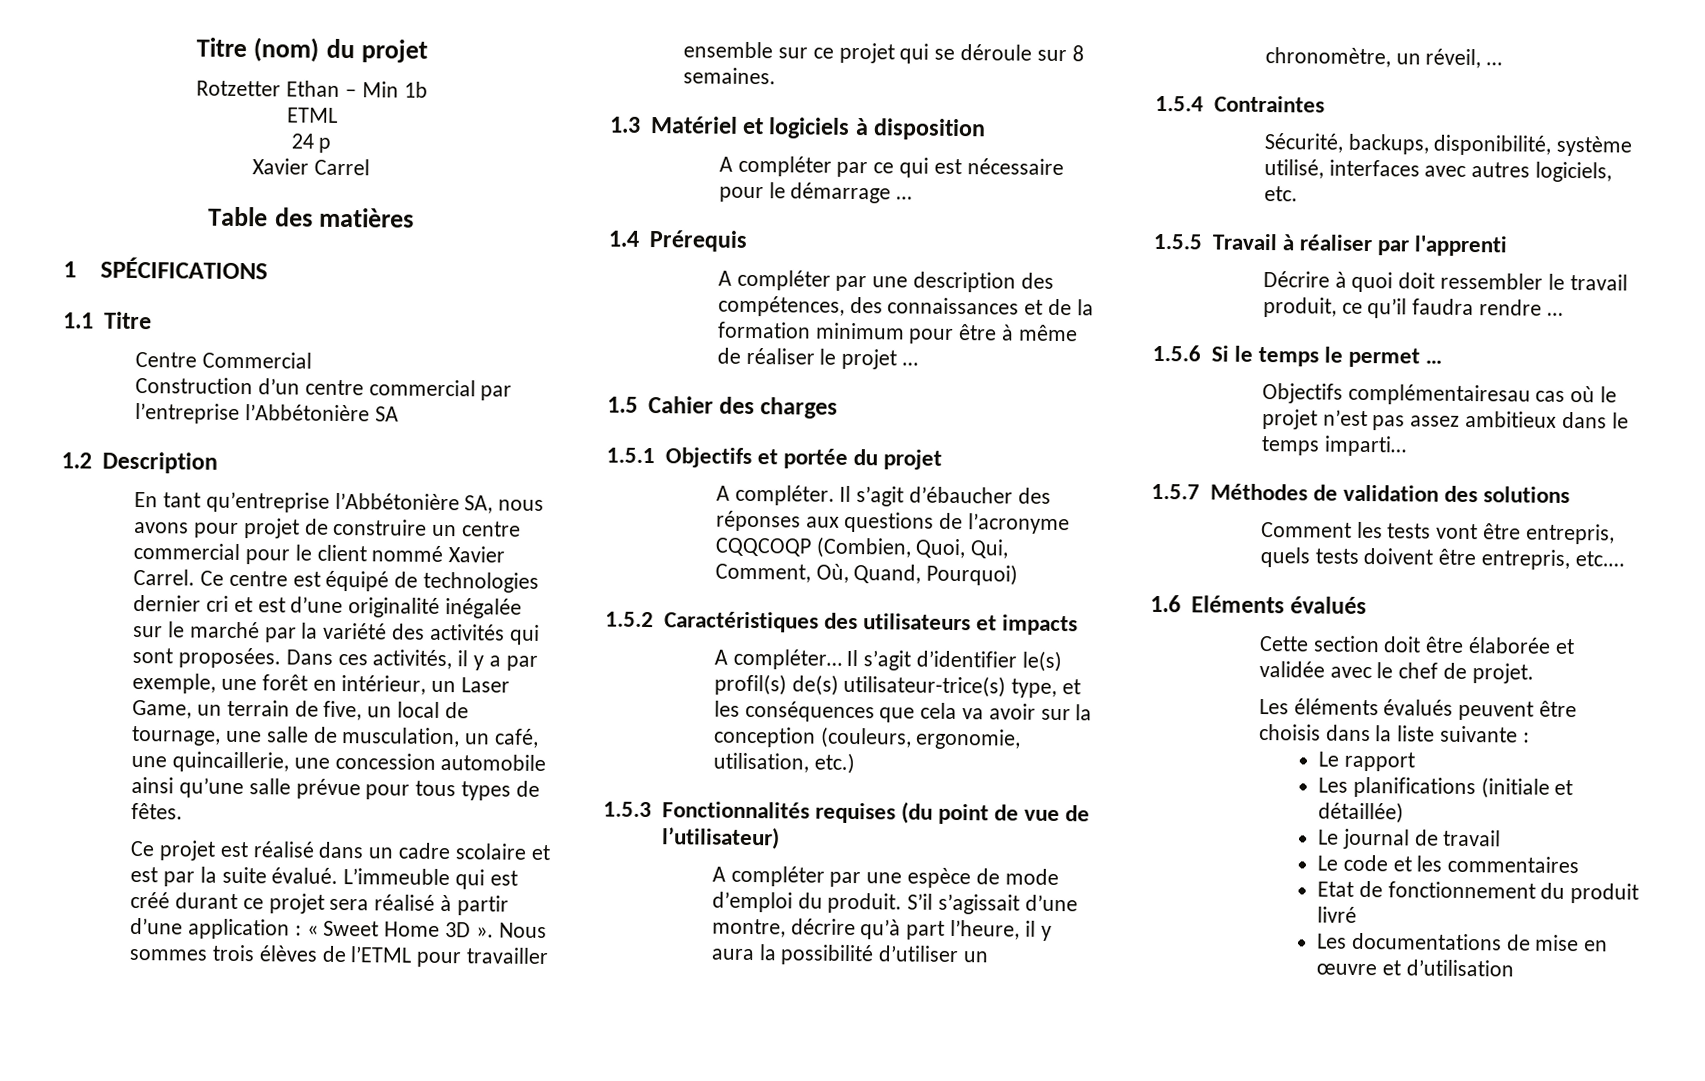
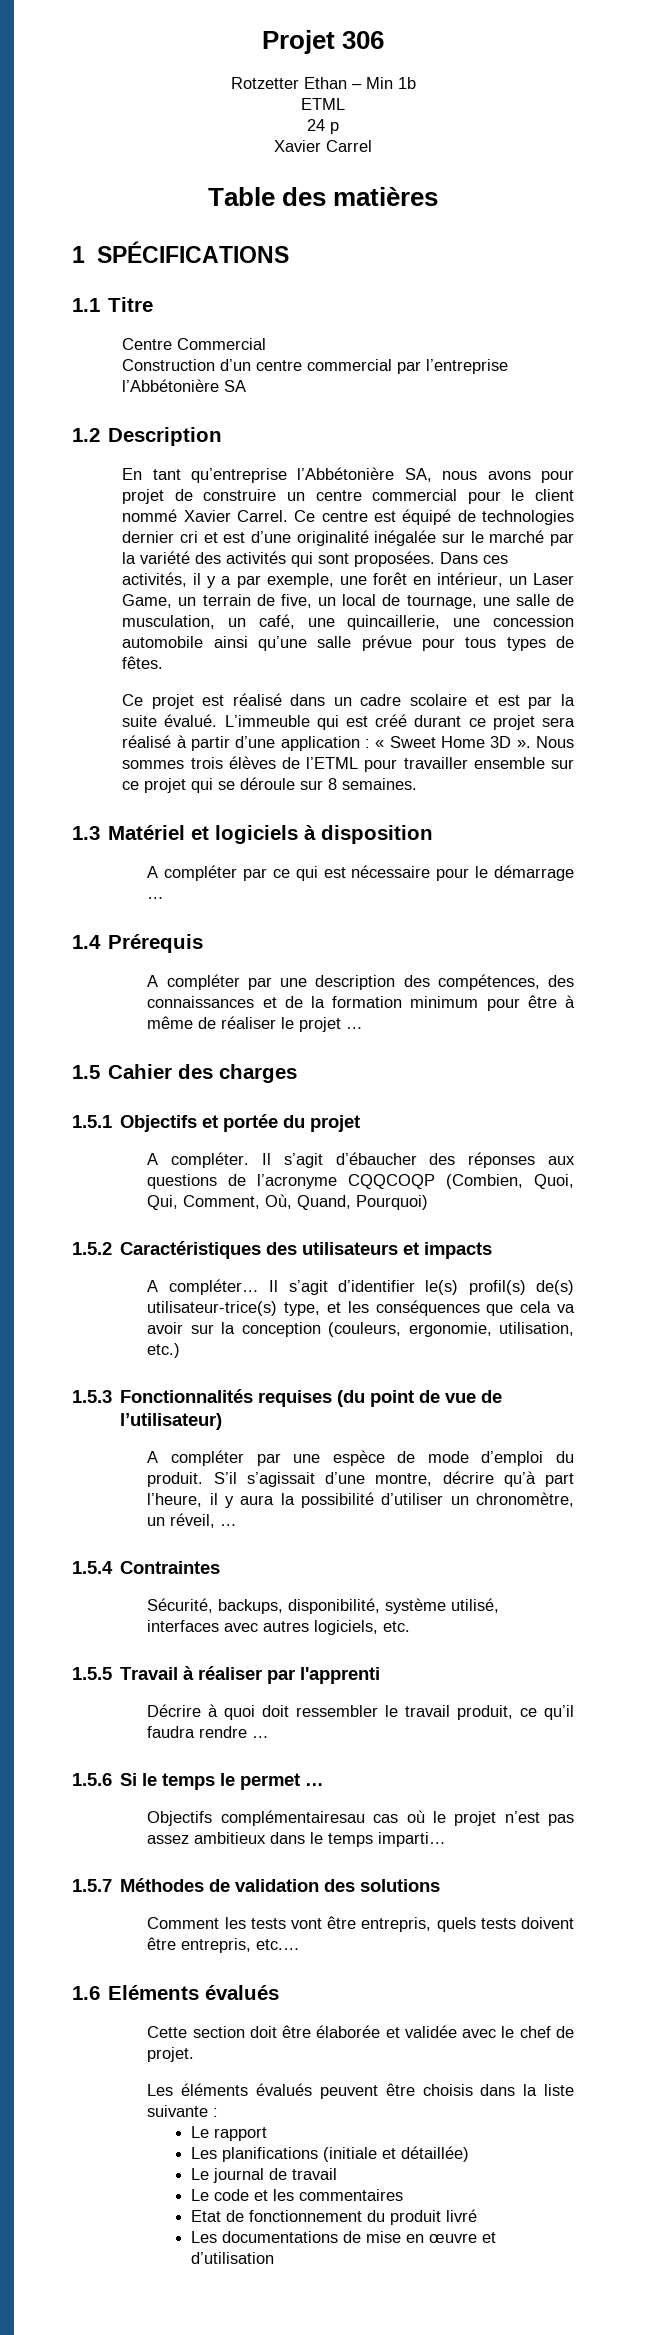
[196,37,428,63] Titre (nom) du projet -> [261,30,385,54] Projet 306

